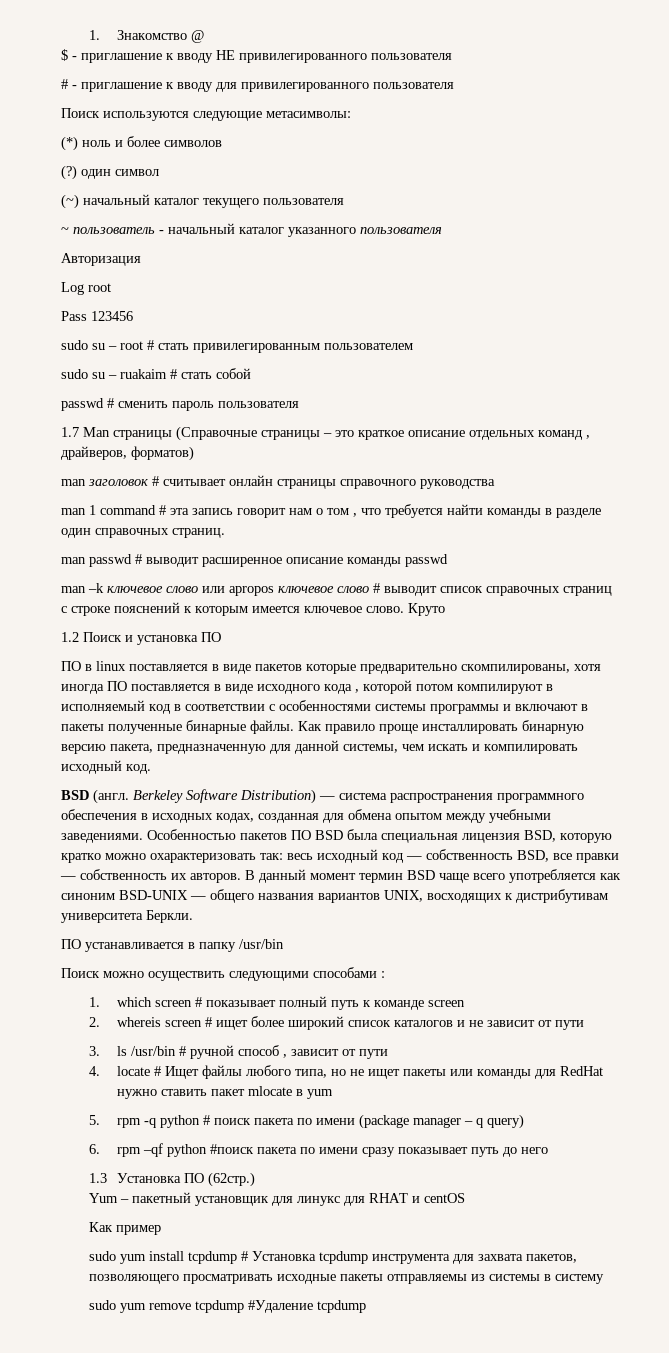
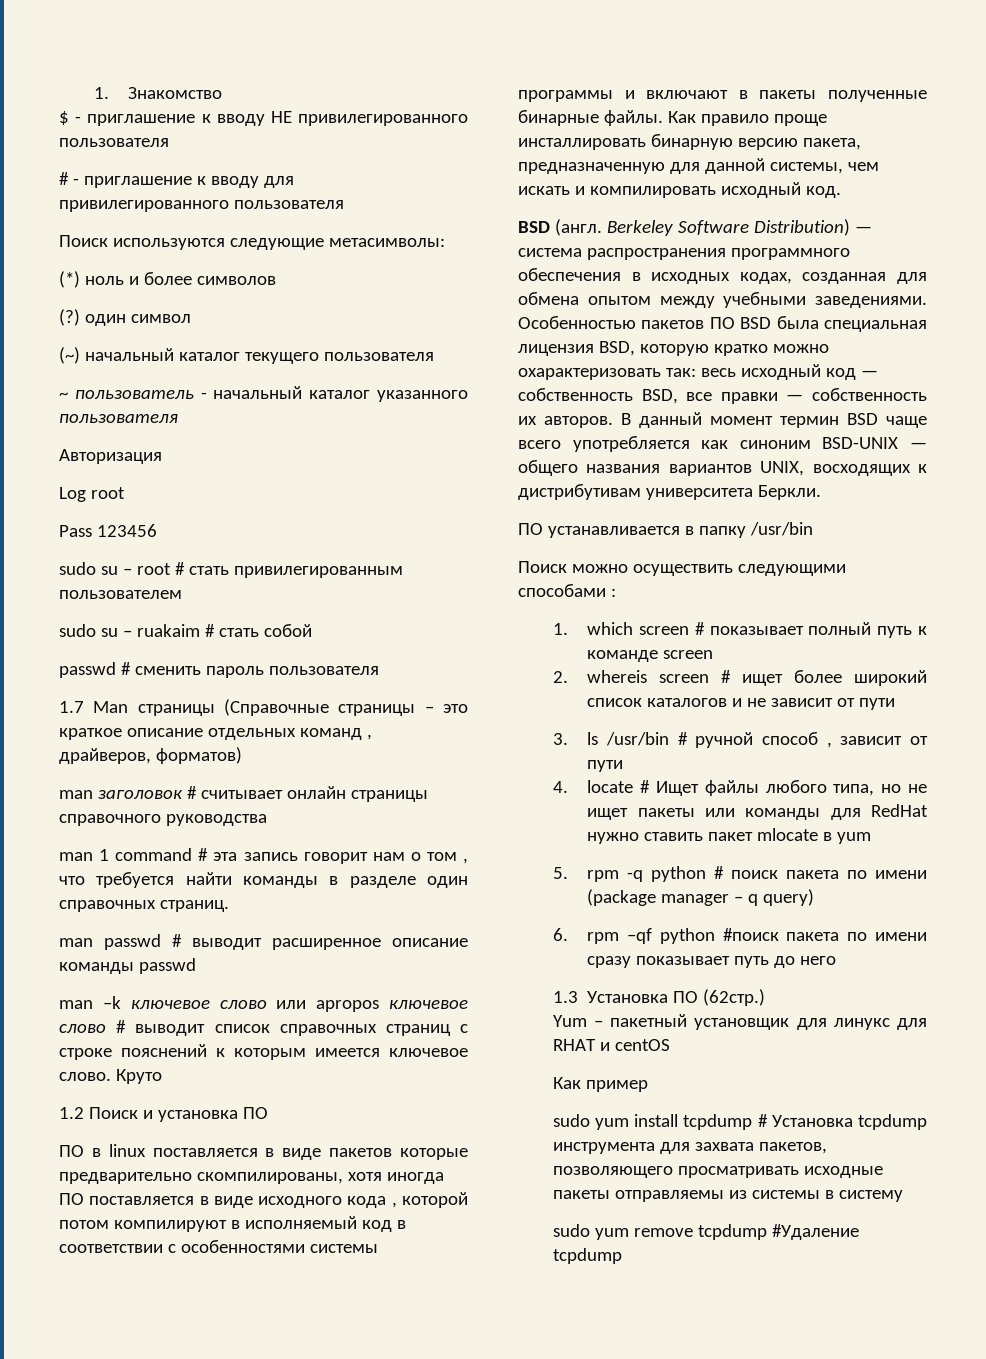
[190,30,204,43] @ -> (223, 93) none

